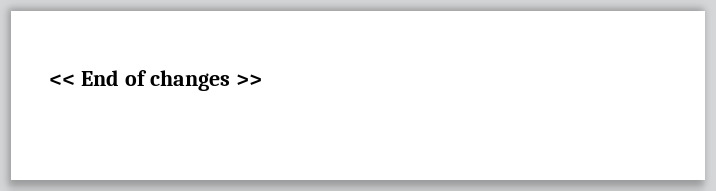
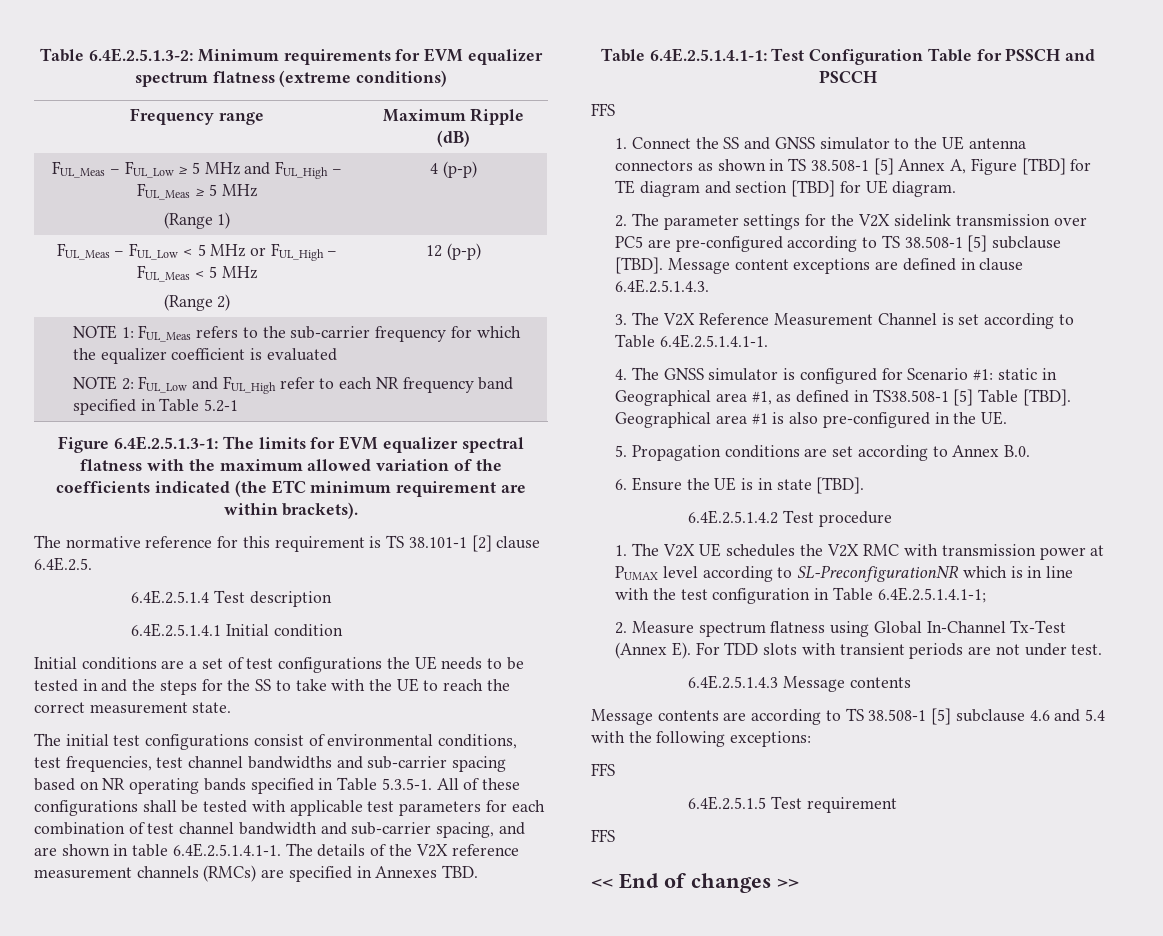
(49, 80) none -> [40,48,543,65] [134,70,448,87] [130,108,264,125] [382,108,525,125] [437,130,470,147] [52,161,342,179] [137,183,258,200] [163,212,231,229] [430,161,477,178] [56,243,338,261] [136,265,259,282] [163,294,231,311] [426,243,481,260] [72,325,521,342] [72,348,337,364] [72,376,514,394] [72,398,239,415] [58,436,524,453] [80,459,502,471] [56,480,526,497] [223,502,359,519] [34,535,541,552] [34,557,92,571] [131,590,332,607] [131,623,343,637] [34,656,524,673] [34,678,510,695] [34,702,232,714] [34,733,518,750] [34,756,507,772] [34,777,520,794] [34,800,545,816] [34,822,525,838] [34,843,520,857] [34,865,479,882] [600,48,1096,65] [819,70,877,83] [591,103,615,116] [615,136,1026,150] [615,158,1092,175] [615,180,957,197] [615,213,1087,230] [615,235,1062,252] [615,257,1024,274] [615,279,710,293] [615,312,1074,329] [615,334,769,348] [615,367,1057,384] [615,389,1071,406] [615,411,1008,428] [615,445,1031,461] [615,477,865,494] [688,510,892,527] [615,543,1105,560] [615,565,1074,582] [615,587,986,604] [615,620,1067,637] [615,642,1103,659] [688,675,911,692] [591,708,1105,725] [591,731,812,747] [591,763,615,776] [688,796,897,813] [591,829,615,842] Table 6.4E.2.5.1.3-2: Minimum requirements for EVM equalizer spectrum flatness (extreme conditions) // Frequency range | Maximum Ripple (dB) // FUL_Meas – FUL_Low ≥ 5 MHz and FUL_High – FUL_Meas ≥ 5 MHz // (Range 1) | 4 (p-p) // FUL_Meas – FUL_Low < 5 MHz or FUL_High – FUL_Meas < 5 MHz // (Range 2) | 12 (p-p) // NOTE 1: FUL_Meas refers to the sub-carrier frequency for which the equalizer coefficient is evaluated // NOTE 2: FUL_Low and FUL_High refer to each NR frequency band specified in Table 5.2-1 // Figure 6.4E.2.5.1.3-1: The limits for EVM equalizer spectral flatness with the maximum allowed variation of the coefficients indicated (the ETC minimum requirement are within brackets). // The normative reference for this requirement is TS 38.101-1 [2] clause 6.4E.2.5. // 6.4E.2.5.1.4 Test description // 6.4E.2.5.1.4.1 Initial condition // Initial conditions are a set of test configurations the UE needs to be tested in and the steps for the SS to take with the UE to reach the correct measurement state. // The initial test configurations consist of environmental conditions, test frequencies, test channel bandwidths and sub-carrier spacing based on NR operating bands specified in Table 5.3.5-1. All of these configurations shall be tested with applicable test parameters for each combination of test channel bandwidth and sub-carrier spacing, and are shown in table 6.4E.2.5.1.4.1-1. The details of the V2X reference measurement channels (RMCs) are specified in Annexes TBD. // Table 6.4E.2.5.1.4.1-1: Test Configuration Table for PSSCH and PSCCH // FFS // 1. Connect the SS and GNSS simulator to the UE antenna connectors as shown in TS 38.508-1 [5] Annex A, Figure [TBD] for TE diagram and section [TBD] for UE diagram. // 2. The parameter settings for the V2X sidelink transmission over PC5 are pre-configured according to TS 38.508-1 [5] subclause [TBD]. Message content exceptions are defined in clause 6.4E.2.5.1.4.3. // 3. The V2X Reference Measurement Channel is set according to Table 6.4E.2.5.1.4.1-1. // 4. The GNSS simulator is configured for Scenario #1: static in Geographical area #1, as defined in TS38.508-1 [5] Table [TBD]. Geographical area #1 is also pre-configured in the UE. // 5. Propagation conditions are set according to Annex B.0. // 6. Ensure the UE is in state [TBD]. // 6.4E.2.5.1.4.2 Test procedure // 1. The V2X UE schedules the V2X RMC with transmission power at PUMAX level according to SL-PreconfigurationNR which is in line with the test configuration in Table 6.4E.2.5.1.4.1-1; // 2. Measure spectrum flatness using Global In-Channel Tx-Test (Annex E). For TDD slots with transient periods are not under test. // 6.4E.2.5.1.4.3 Message contents // Message contents are according to TS 38.508-1 [5] subclause 4.6 and 5.4 with the following exceptions: // FFS // 6.4E.2.5.1.5 Test requirement // FFS //

